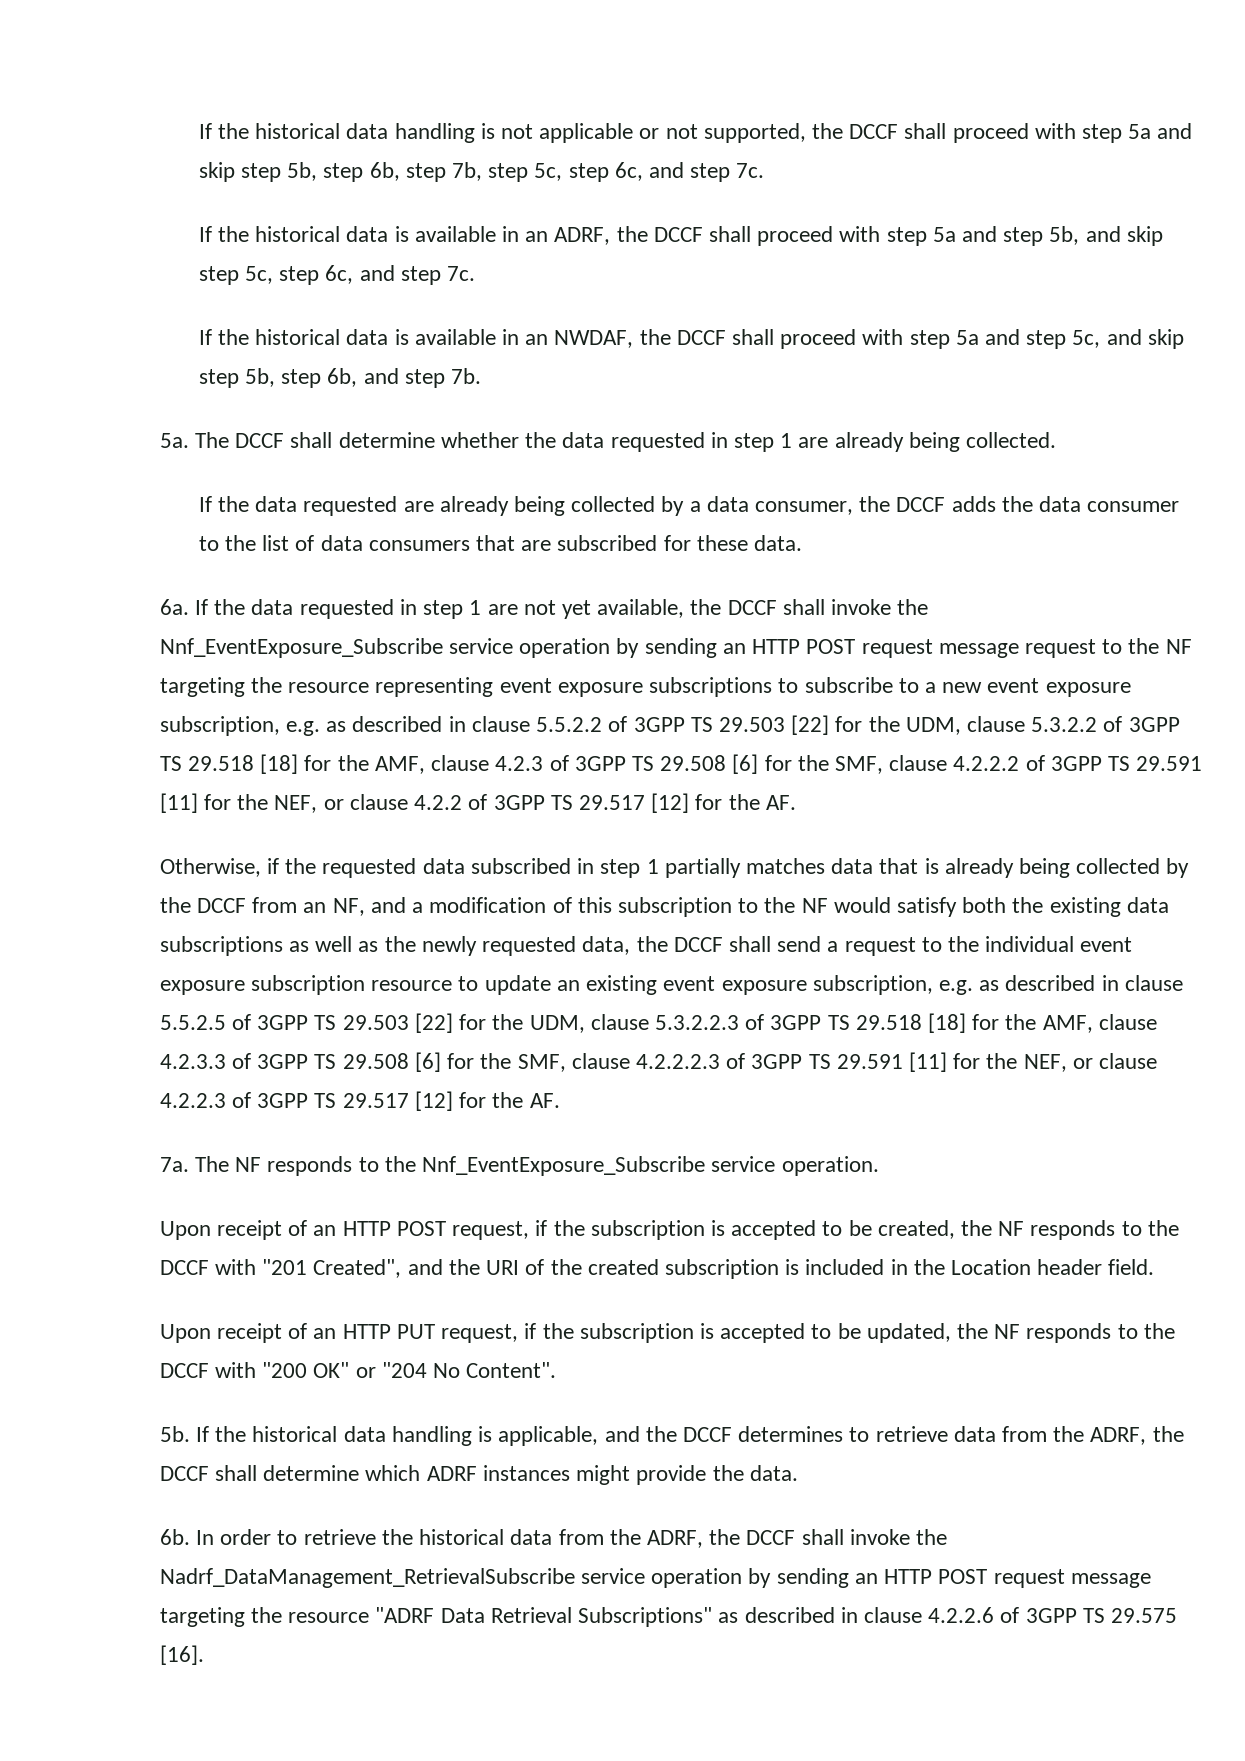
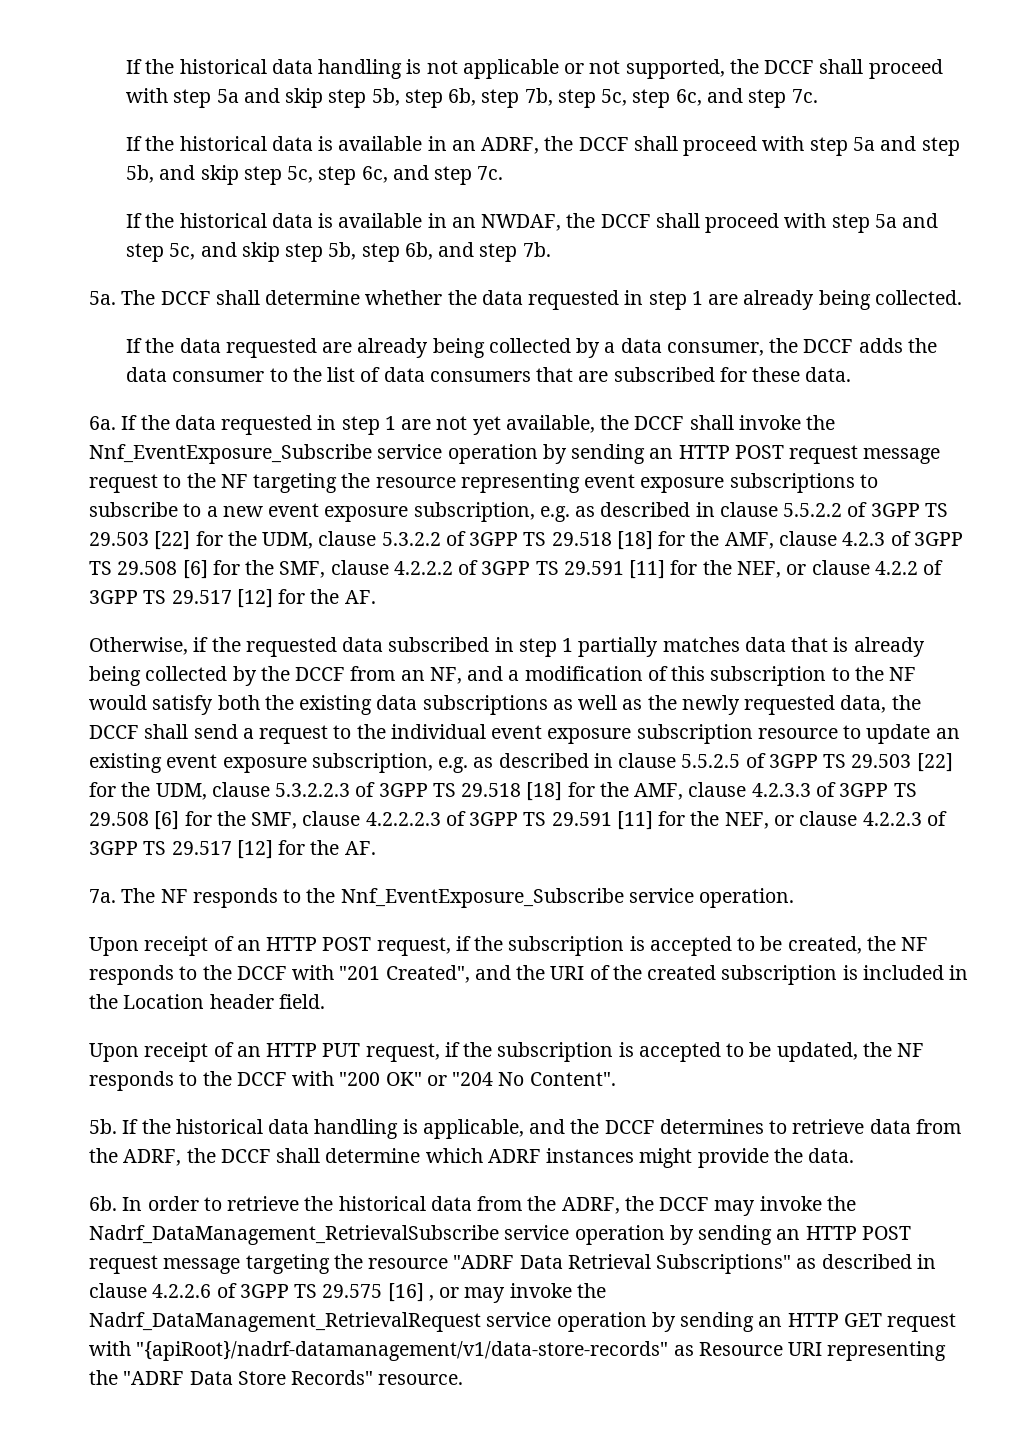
[801,1529,844,1545] shall -> [714,1200,756,1216] may
[159,1645,204,1665] [16]. -> [387,1283,606,1303] [89,1312,957,1332] [89,1341,947,1361] [89,1370,464,1385] [16] , or may invoke the Nadrf_DataManagement_RetrievalRequest service operation by sending an HTTP GET request with "{apiRoot}/nadrf-datamanagement/v1/data-store-records" as Resource URI representing the "ADRF Data Store Records" resource.

